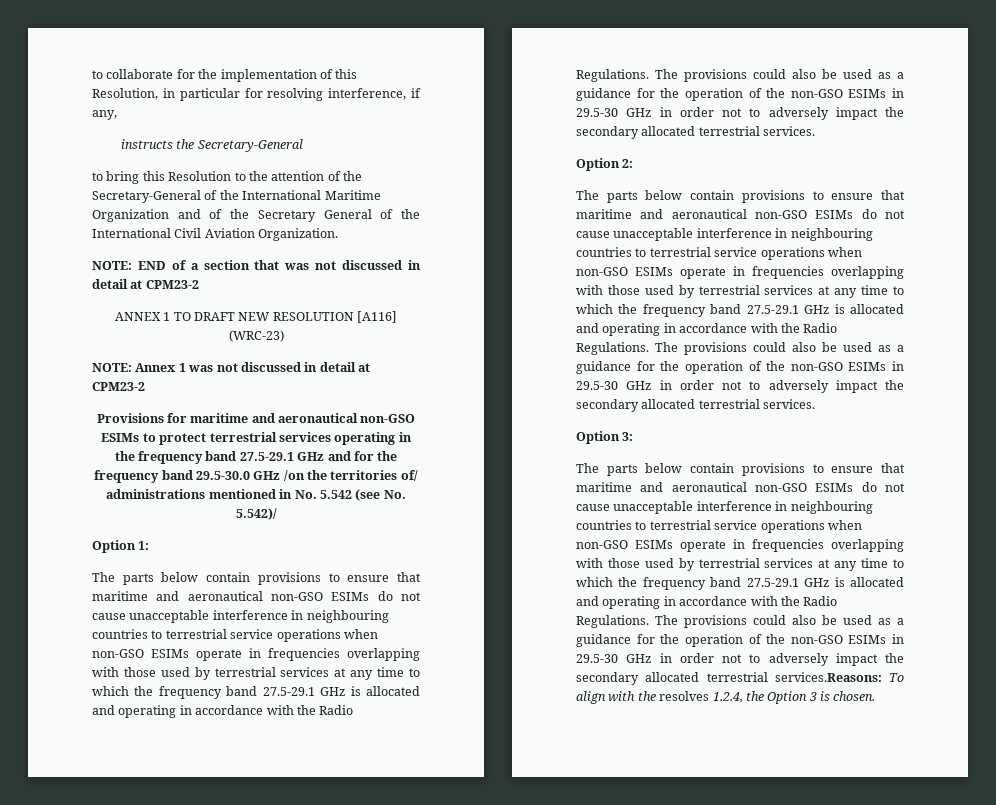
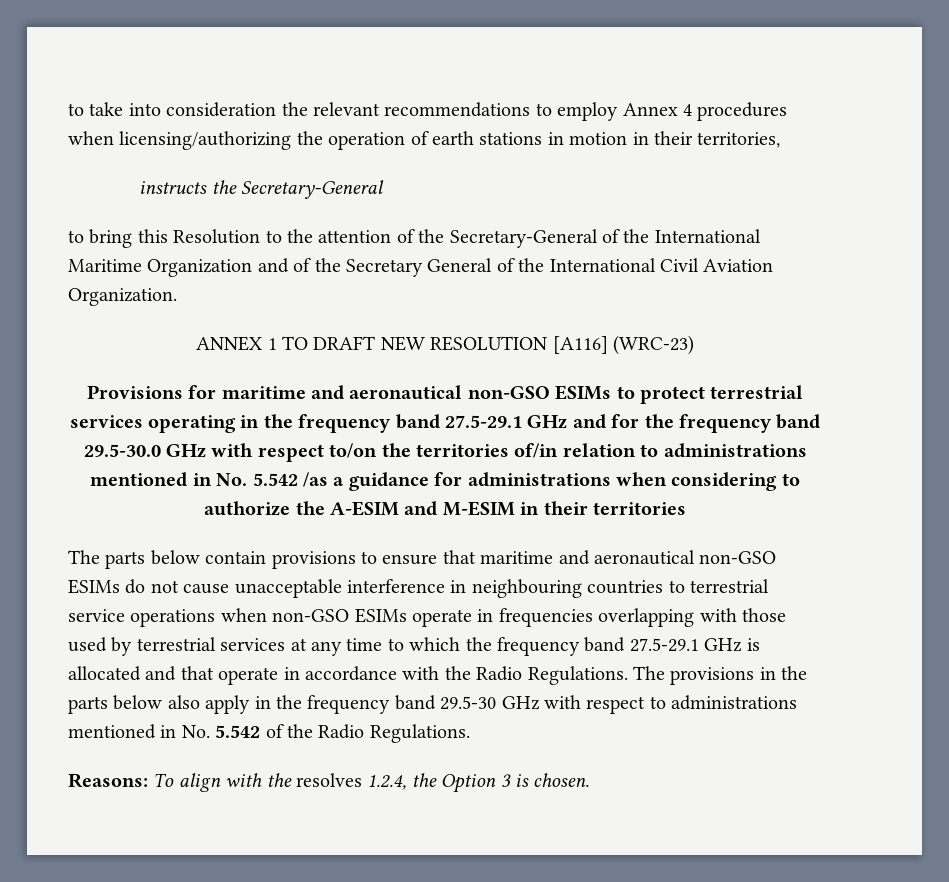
[92,69,358,82] [92,88,421,101] [92,110,117,120] to collaborate for the implementation of this Resolution, in particular for resolving interference, if any, -> [68,102,788,121] [68,131,781,150] to take into consideration the relevant recommendations to employ Annex 4 procedures when licensing/authorizing the operation of earth stations in motion in their territories,
[92,260,421,270] [92,279,199,289] // NOTE: END of a section that was not discussed in detail at CPM23-2 -> (177, 297) none
[92,362,370,372] [92,382,145,391] // NOTE: Annex 1 was not discussed in detail at CPM23-2 -> (694, 345) none
[283,470,418,481] [106,489,406,501] [235,508,277,520] [92,540,150,553] /on the territories of/ administrations mentioned in No. 5.542 (see No. 5.542)/ // Option 1: -> [211,443,807,462] [90,472,800,491] [204,501,686,516] with respect to/on the territories of/in relation to administrations mentioned in No. 5.542 /as a guidance for administrations when considering to authorize the A-ESIM and M-ESIM in their territories
[118,705,354,718] [576,69,904,82] [576,88,904,101] [576,107,904,120] [576,126,816,139] [576,158,634,171] [576,190,905,203] [576,209,905,219] [576,228,873,241] [576,247,862,260] [576,266,904,279] [576,285,904,298] [576,304,904,317] [576,323,838,336] [576,342,904,355] [576,361,904,374] [576,380,904,393] [576,399,816,412] [576,431,634,444] [576,463,905,476] [576,482,905,492] [576,501,873,514] [576,520,862,533] [576,539,904,552] [576,558,904,571] [576,577,904,590] [576,596,838,609] [576,615,904,628] [576,634,904,647] [576,653,904,666] [576,672,882,685] operating in accordance with the Radio Regulations. The provisions could also be used as a guidance for the operation of the non-GSO ESIMs in 29.5-30 GHz in order not to adversely impact the secondary allocated terrestrial services. // Option 2: // The parts below contain provisions to ensure that maritime and aeronautical non-GSO ESIMs do not cause unacceptable interference in neighbouring countries to terrestrial service operations when non-GSO ESIMs operate in frequencies overlapping with those used by terrestrial services at any time to which the frequency band 27.5-29.1 GHz is allocated and operating in accordance with the Radio Regulations. The provisions could also be used as a guidance for the operation of the non-GSO ESIMs in 29.5-30 GHz in order not to adversely impact the secondary allocated terrestrial services. // Option 3: // The parts below contain provisions to ensure that maritime and aeronautical non-GSO ESIMs do not cause unacceptable interference in neighbouring countries to terrestrial service operations when non-GSO ESIMs operate in frequencies overlapping with those used by terrestrial services at any time to which the frequency band 27.5-29.1 GHz is allocated and operating in accordance with the Radio Regulations. The provisions could also be used as a guidance for the operation of the non-GSO ESIMs in 29.5-30 GHz in order not to adversely impact the secondary allocated terrestrial services.Reasons: -> [180,666,808,685] [68,695,798,714] [68,724,470,743] [68,773,148,788] that operate in accordance with the Radio Regulations. The provisions in the parts below also apply in the frequency band 29.5-30 GHz with respect to administrations mentioned in No. 5.542 of the Radio Regulations. // Reasons:

